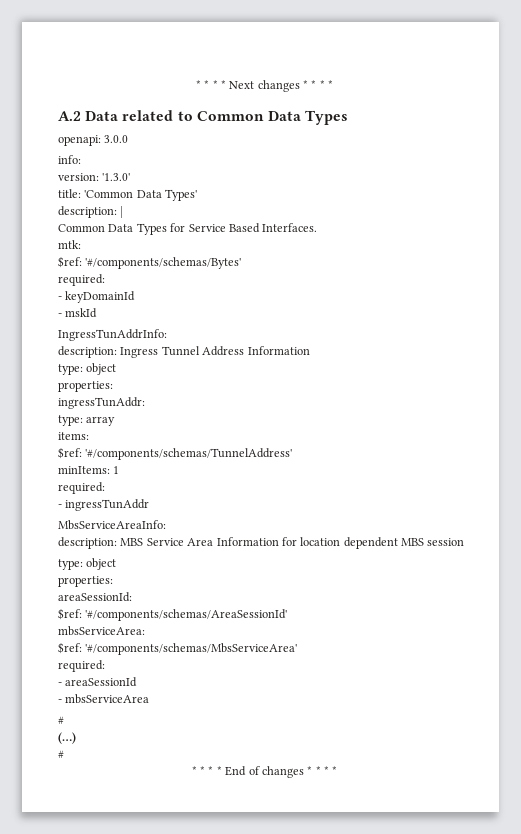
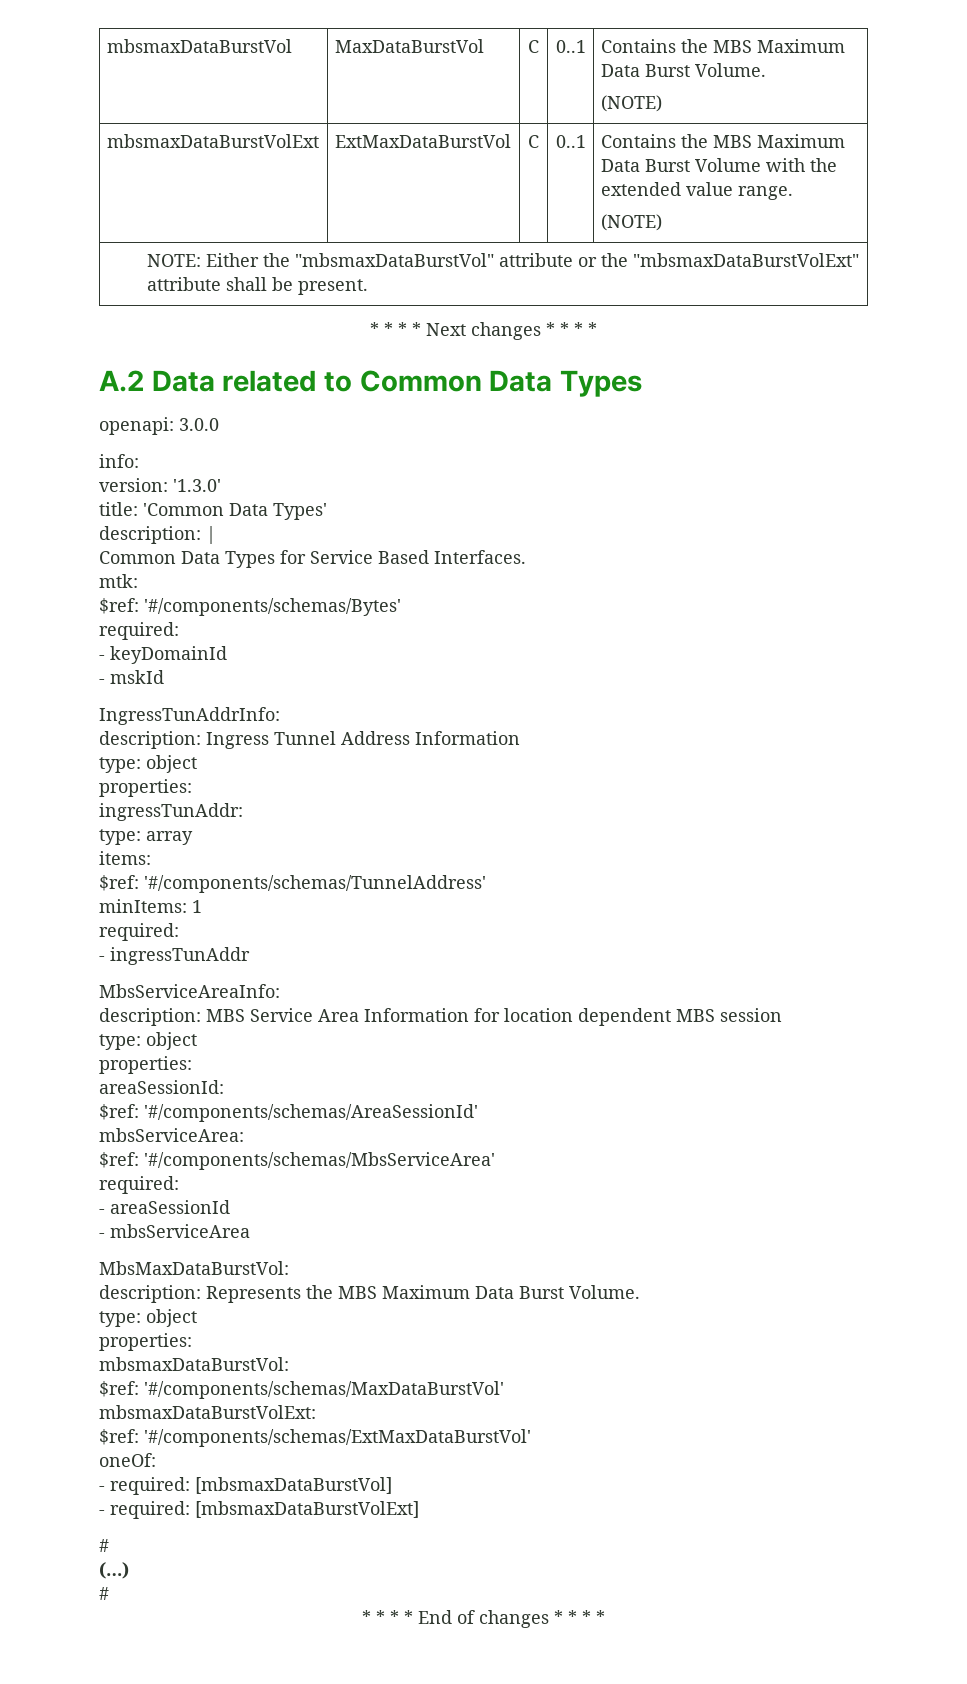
(195, 84) none -> [106,39,292,53] [334,39,484,53] [528,40,539,53] [555,40,586,53] [600,39,845,53] [600,63,766,77] [600,95,662,112] [106,134,319,148] [334,134,511,148] [528,135,539,148] [555,135,586,148] [600,134,845,148] [600,158,837,172] [600,182,793,200] [600,214,662,231] [146,253,859,267] [146,277,368,295] mbsmaxDataBurstVol | MaxDataBurstVol | C | 0..1 | Contains the MBS Maximum Data Burst Volume. // (NOTE) // mbsmaxDataBurstVolExt | ExtMaxDataBurstVol | C | 0..1 | Contains the MBS Maximum Data Burst Volume with the extended value range. // (NOTE) // NOTE: Either the "mbsmaxDataBurstVol" attribute or the "mbsmaxDataBurstVolExt" attribute shall be present. //
(150, 699) none -> [99,1261,289,1275] [99,1285,640,1303] [99,1309,197,1327] [99,1333,192,1351] [99,1357,289,1371] [99,1381,504,1399] [99,1405,316,1419] [99,1429,531,1447] [99,1453,156,1467] [99,1477,392,1495] [99,1501,419,1519] // MbsMaxDataBurstVol: // description: Represents the MBS Maximum Data Burst Volume. // type: object // properties: // mbsmaxDataBurstVol: // $ref: '#/components/schemas/MaxDataBurstVol' // mbsmaxDataBurstVolExt: // $ref: '#/components/schemas/ExtMaxDataBurstVol' // oneOf: // - required: [mbsmaxDataBurstVol] // - required: [mbsmaxDataBurstVolExt]

